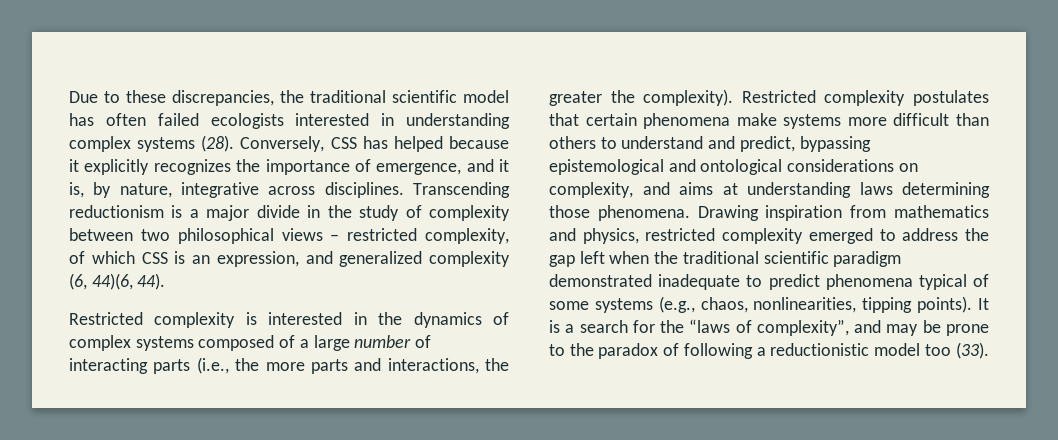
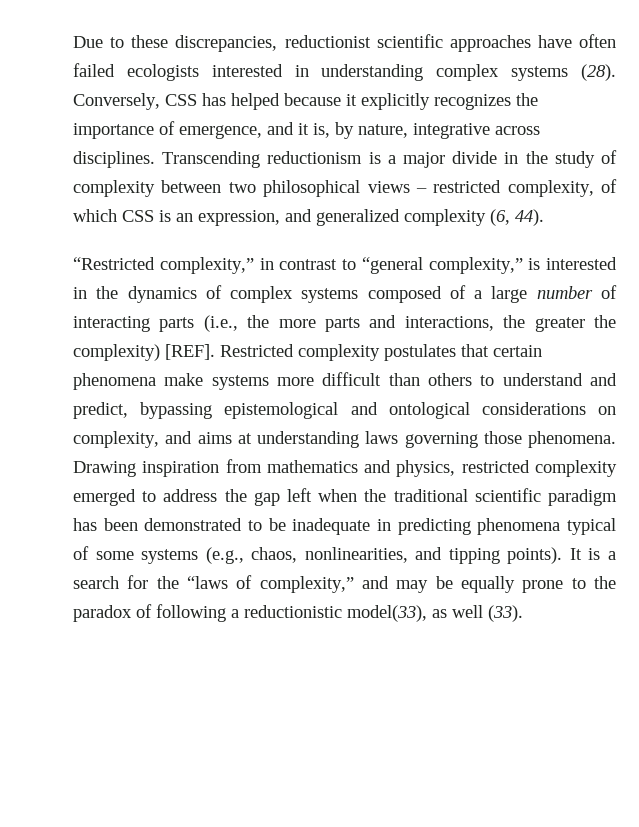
[280,90,509,103] [69,113,94,126] the traditional scientific model has -> [284,34,572,52] reductionist scientific approaches have
[91,273,133,290] 44)(6, -> (510, 217) none
[69,312,236,328] Restricted complexity -> [73,257,523,274] “Restricted complexity,” in contrast to “general complexity,”
[643,89,734,106] complexity). -> [73,344,215,361] complexity) [REF].
[902,182,990,198] determining -> [404,432,478,448] governing
[549,274,820,290] demonstrated inadequate to predict -> [73,518,471,535] has been demonstrated to be inadequate in predicting
(857, 305) none -> [415,547,443,560] and
[756,319,849,336] complexity”, -> [259,576,354,593] complexity,”
(941, 326) none -> [460,576,515,593] equally
[874,343,951,356] model too -> [347,605,483,622] model(33), as well

